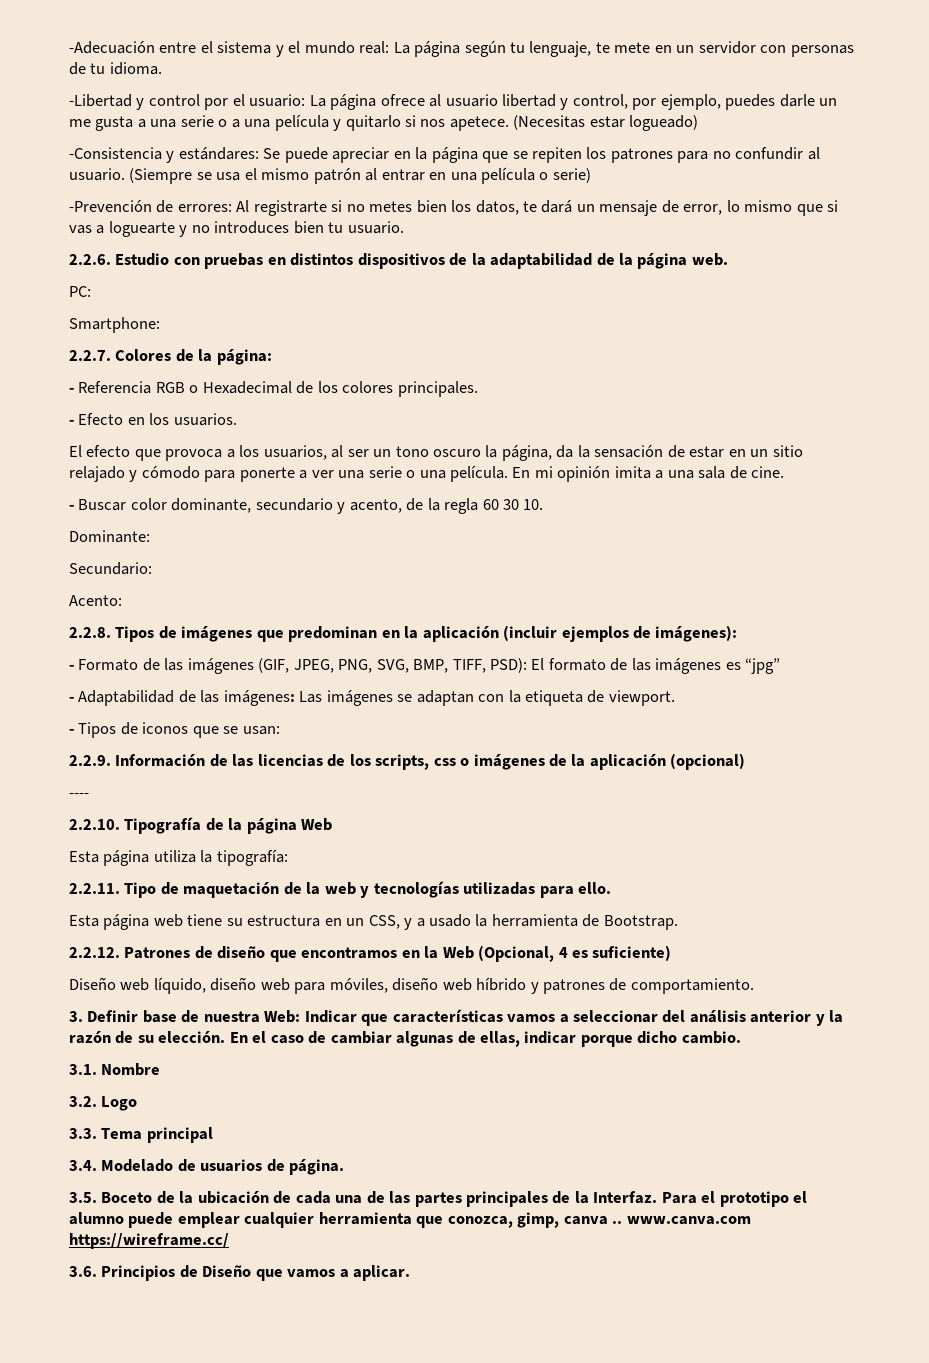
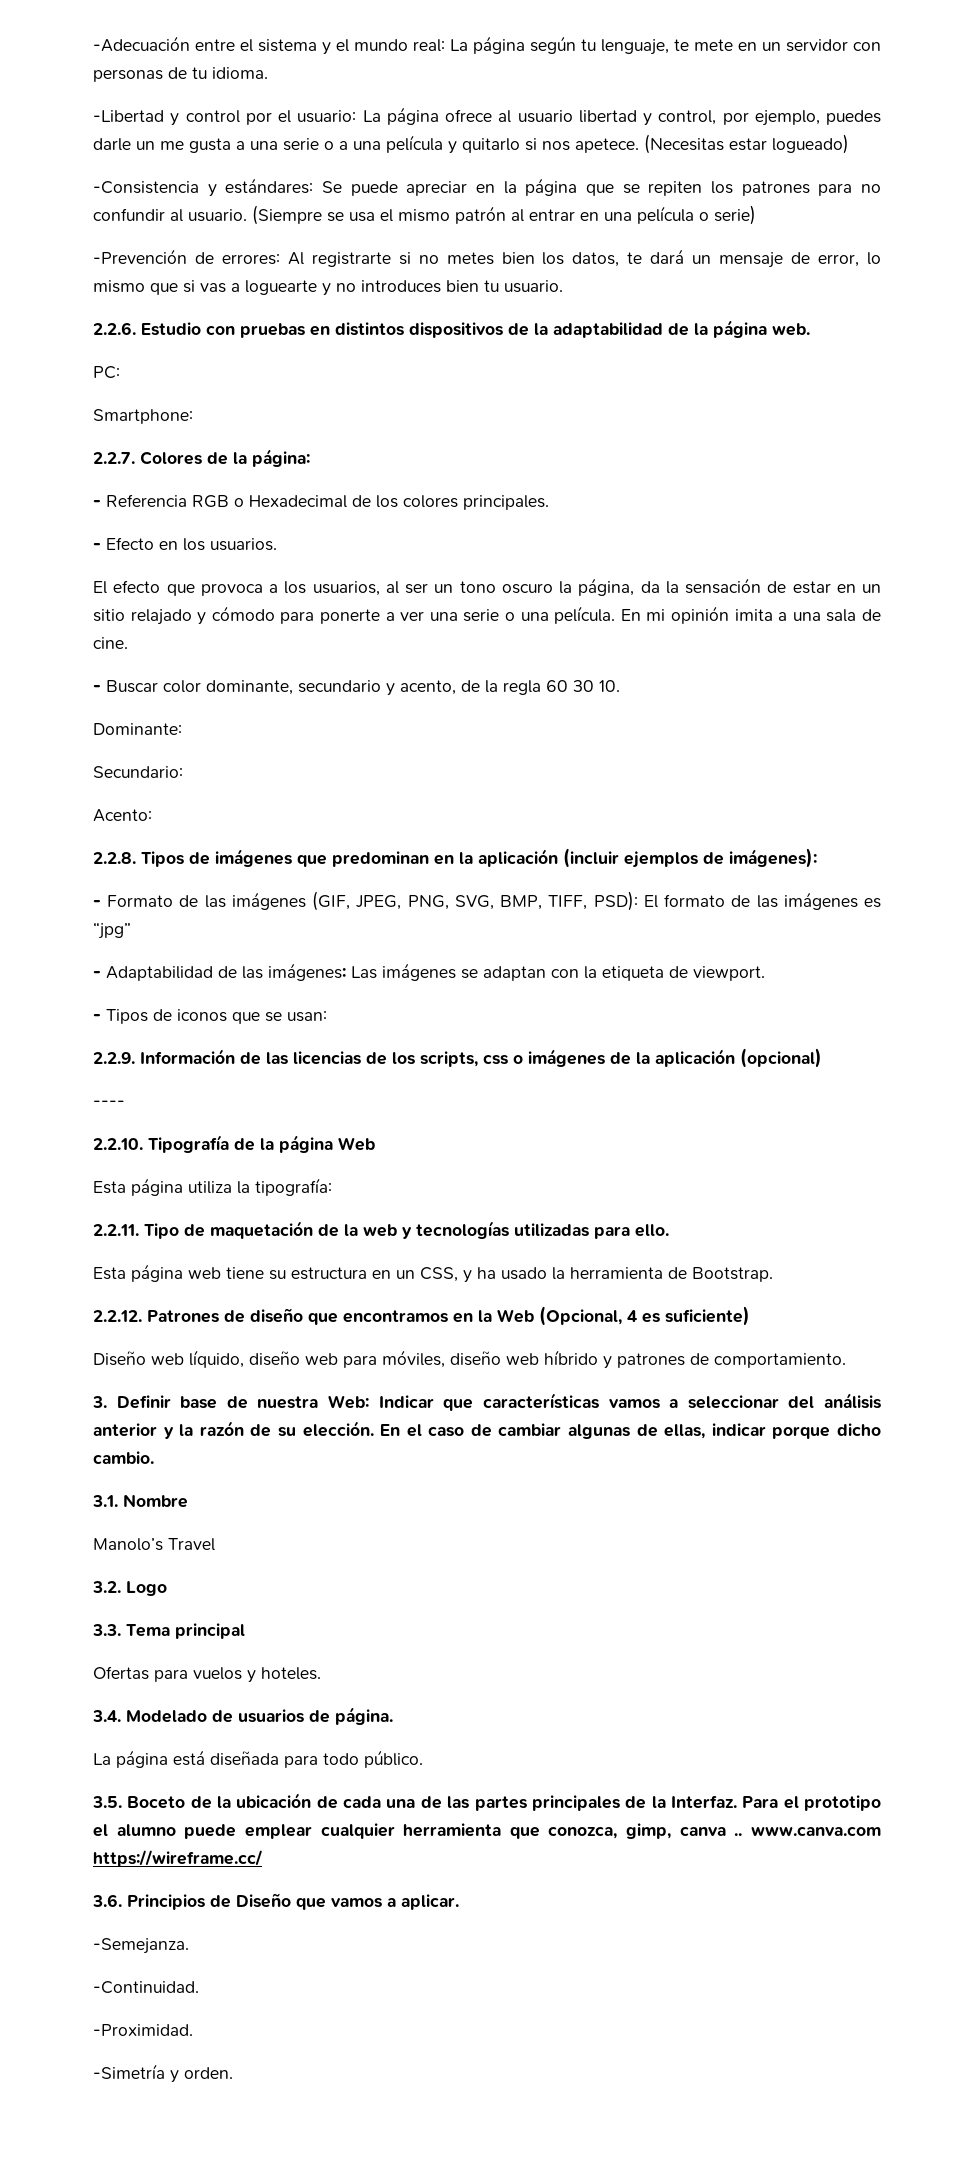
[416,918,425,927] a -> [477,1267,496,1279] ha
(161, 1069) none -> [93,1538,215,1551] // Manolo’s Travel
(213, 1135) none -> [93,1666,321,1683] // Ofertas para vuelos y hoteles.
(345, 1167) none -> [93,1750,423,1768] // La página está diseñada para todo público.
(411, 1273) none -> [93,1938,189,1954] [93,1981,199,1994] [93,2024,193,2036] [93,2064,233,2083] // -Semejanza. // -Continuidad. // -Proximidad. // -Simetría y orden.

